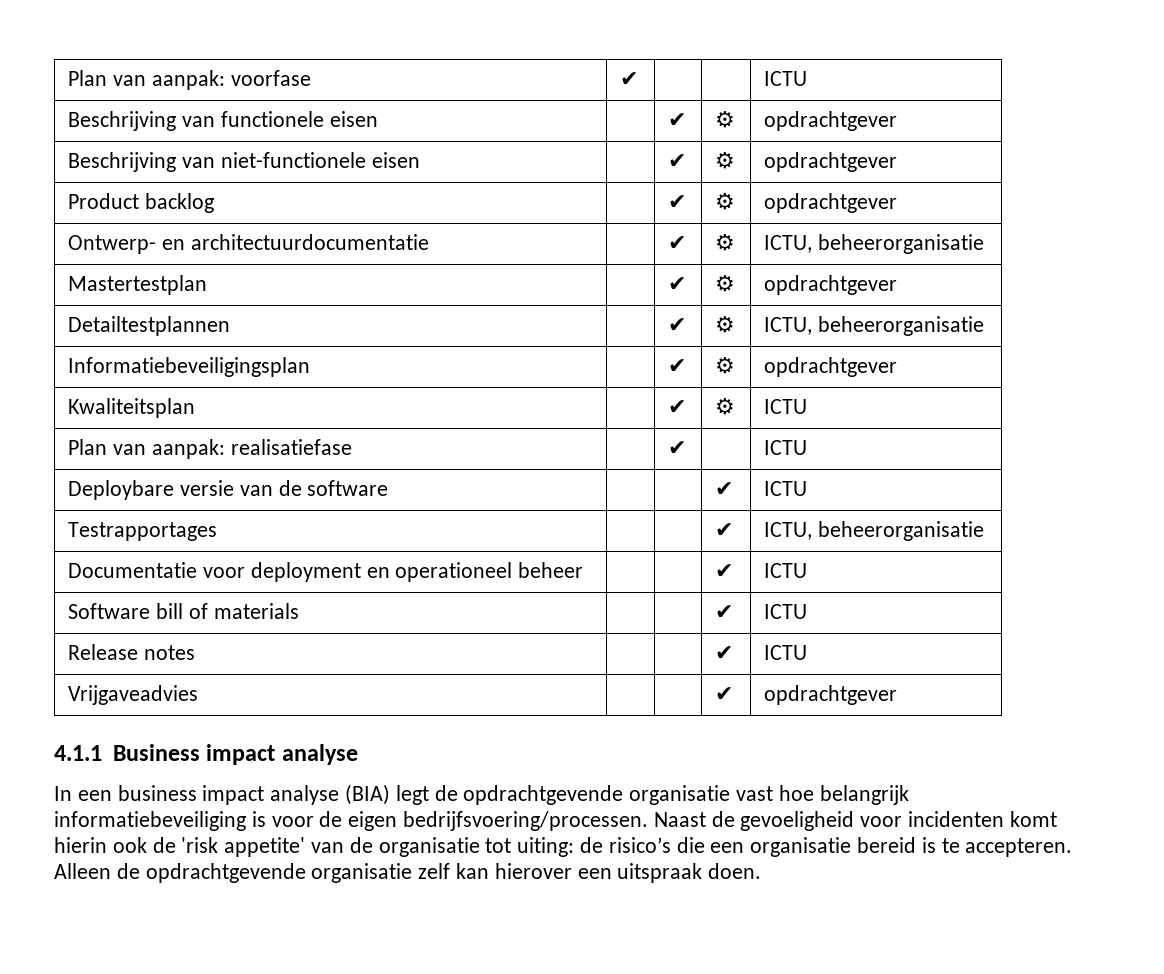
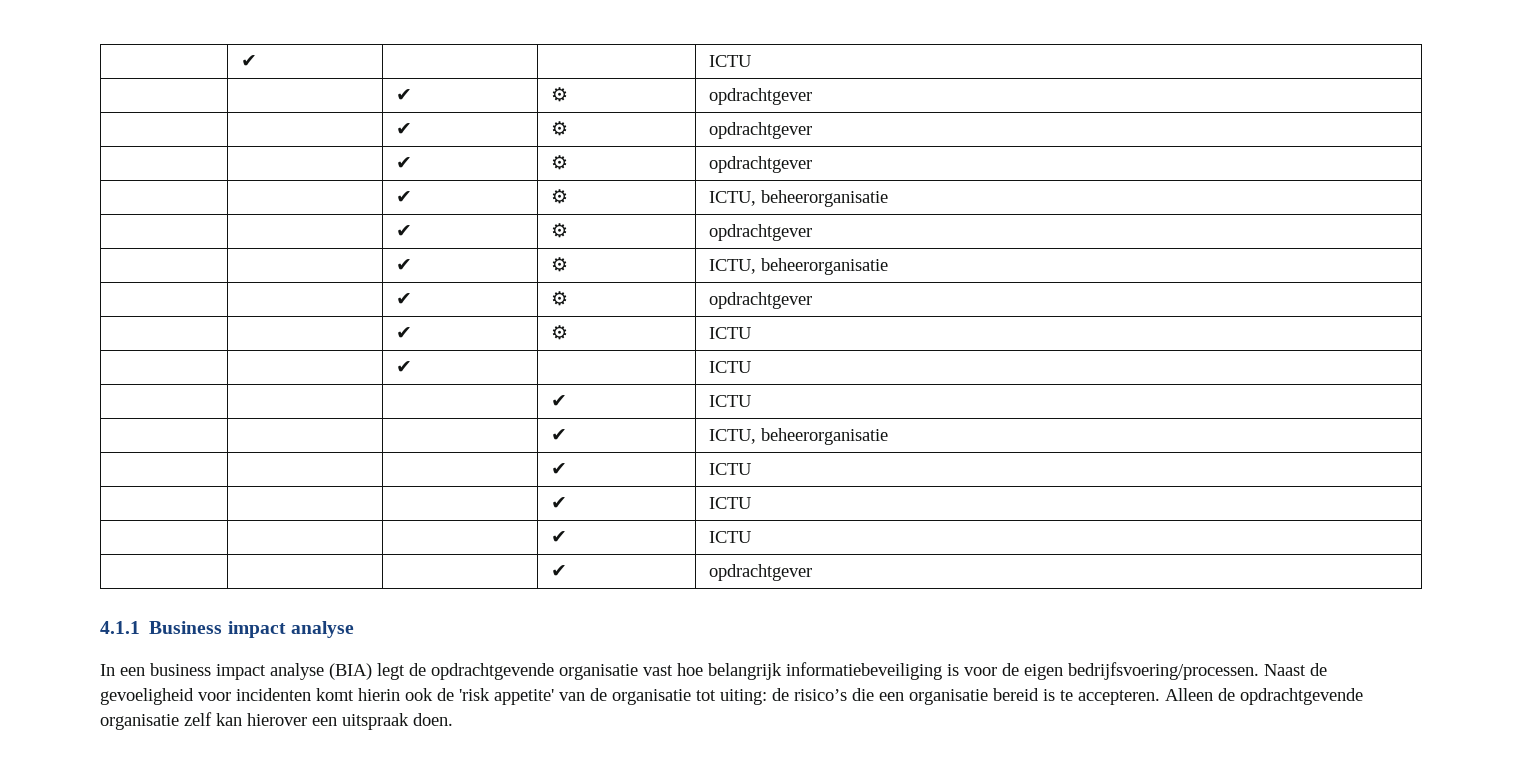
[68,70,311,90] [620,72,639,86] [764,71,808,86] [68,111,378,131] [668,113,687,127] [715,111,736,128] [764,111,898,131] [68,152,420,172] [668,154,687,168] [715,152,736,169] [764,152,898,172] [68,193,214,213] [668,195,687,209] [715,193,736,210] [764,193,898,213] [68,234,429,254] [668,236,687,250] [715,234,736,251] [764,234,984,254] [68,275,208,295] [668,277,687,291] [715,275,736,292] [764,275,898,295] [68,316,231,336] [668,318,687,332] [715,316,736,333] [764,316,984,336] [68,357,311,377] [668,359,687,373] [715,357,736,374] [764,357,898,377] [68,398,196,418] Plan van aanpak: voorfase | ✔ | | | ICTU // Beschrijving van functionele eisen | | ✔ | ⚙ | opdrachtgever // Beschrijving van niet-functionele eisen | | ✔ | ⚙ | opdrachtgever // Product backlog | | ✔ | ⚙ | opdrachtgever // Ontwerp- en architectuurdocumentatie | | ✔ | ⚙ | ICTU, beheerorganisatie // Mastertestplan | | ✔ | ⚙ | opdrachtgever // Detailtestplannen | | ✔ | ⚙ | ICTU, beheerorganisatie // Informatiebeveiligingsplan | | ✔ | ⚙ | opdrachtgever // Kwaliteitsplan -> [240,55,257,67] [708,55,751,67] [395,89,412,101] [550,87,568,102] [708,88,812,105] [395,123,412,135] [550,121,568,136] [708,122,812,139] [395,157,412,169] [550,155,568,170] [708,156,812,173] [395,191,412,203] [550,189,568,204] [708,190,888,207] [395,225,412,237] [550,223,568,238] [708,224,812,241] [395,259,412,271] [550,257,568,272] [708,258,888,275] [395,293,412,305] [550,291,568,306] [708,292,812,309] | ✔ | | | ICTU // | | ✔ | ⚙ | opdrachtgever // | | ✔ | ⚙ | opdrachtgever // | | ✔ | ⚙ | opdrachtgever // | | ✔ | ⚙ | ICTU, beheerorganisatie // | | ✔ | ⚙ | opdrachtgever // | | ✔ | ⚙ | ICTU, beheerorganisatie // | | ✔ | ⚙ | opdrachtgever //
[68,439,352,459] [668,441,687,455] [764,440,808,455] [68,480,389,500] [715,482,734,496] [764,481,808,496] [68,522,218,541] Plan van aanpak: realisatiefase | | ✔ | | ICTU // Deploybare versie van de software | | | ✔ | ICTU // Testrapportages -> [395,361,412,373] [708,361,751,373] [550,395,567,407] [708,395,751,407] | | ✔ | | ICTU // | | | ✔ | ICTU //
[68,562,584,582] [715,564,734,578] [764,563,808,578] [68,603,299,619] [715,605,734,619] [764,604,808,619] [68,644,195,660] [715,646,734,660] [764,645,808,660] [68,685,199,705] Documentatie voor deployment en operationeel beheer | | | ✔ | ICTU // Software bill of materials | | | ✔ | ICTU // Release notes | | | ✔ | ICTU // Vrijgaveadvies -> [550,463,567,475] [708,463,751,475] [550,497,567,509] [708,497,751,509] [550,531,567,543] [708,531,751,543] | | | ✔ | ICTU // | | | ✔ | ICTU // | | | ✔ | ICTU //

